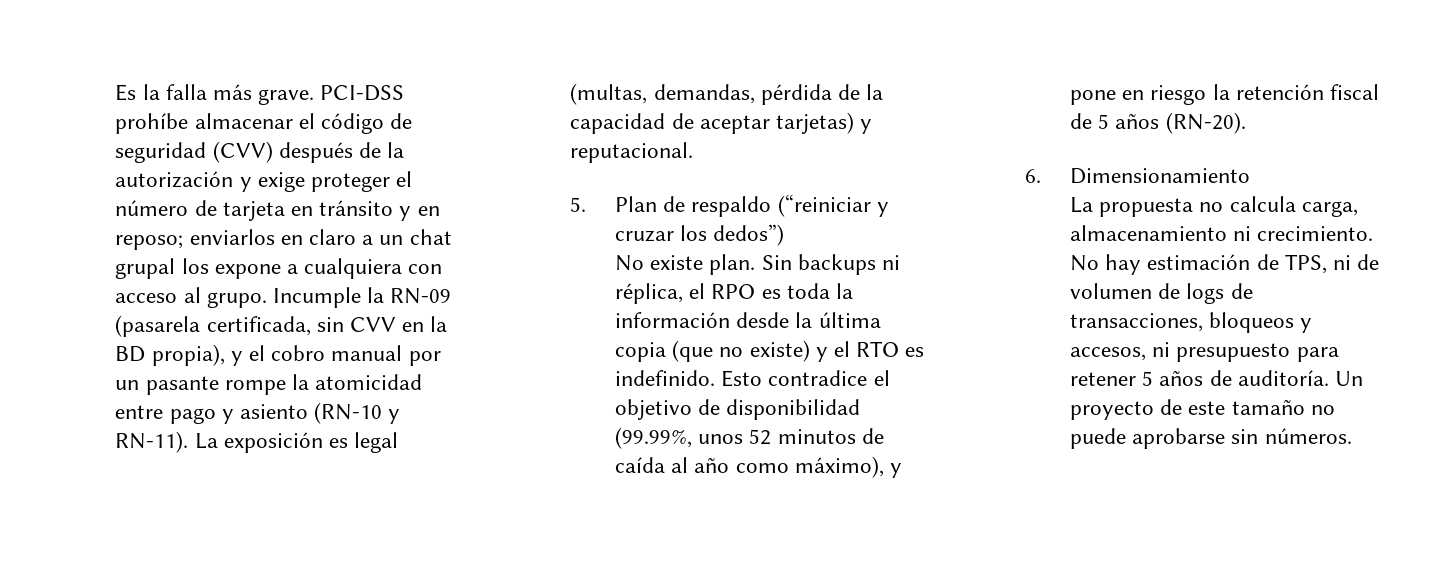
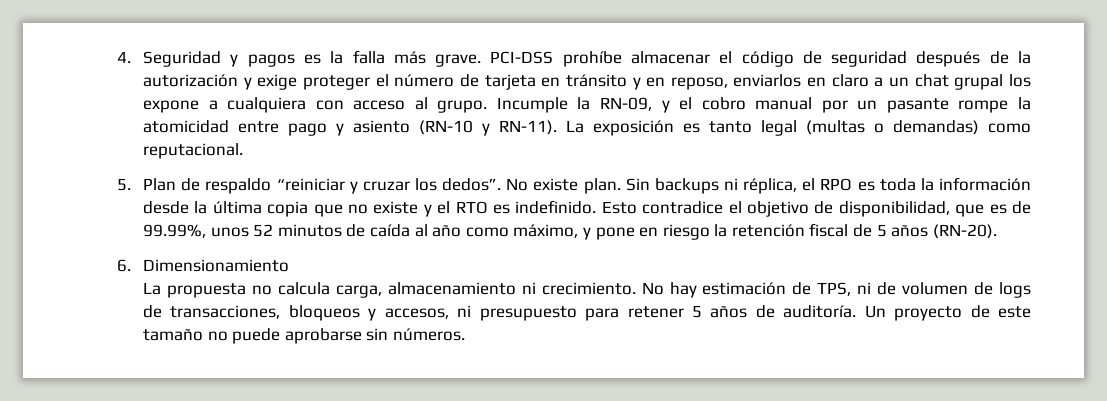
[115,84,137,101] Es -> [117,51,321,67] 4. Seguridad y pagos es
[212,141,273,163] (CVV) -> (908, 59) none
[115,235,184,250] reposo; -> [670,77,728,90] reposo,
[390,288,452,304] [115,315,448,337] [115,344,225,366] RN-09 (pasarela certificada, sin CVV en la BD propia), -> [600,97,653,111] RN-09,
[354,432,399,453] [570,83,884,105] [570,112,873,134] legal (multas, demandas, pérdida de la capacidad de aceptar tarjetas) y -> [709,120,1031,136] tanto legal (multas o demandas) como
[777,194,871,217] (“reiniciar -> [276,178,345,191] “reiniciar
[713,224,785,246] dedos”) // -> [442,178,502,191] dedos”.
[672,340,810,362] (que no existe) -> [313,201,419,217] que no existe
[726,399,861,420] [614,427,692,449] disponibilidad (99.99%, -> [838,201,1031,217] [143,224,207,238] disponibilidad, que es de 99.99%,
[794,456,884,478] máximo), -> [513,224,579,238] máximo,

